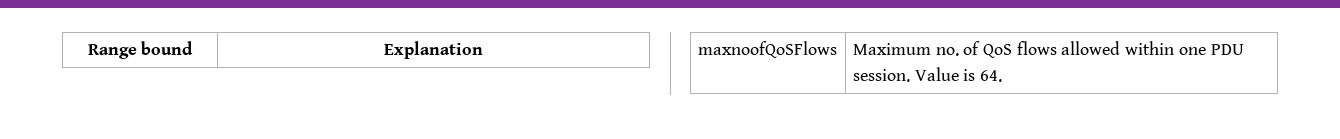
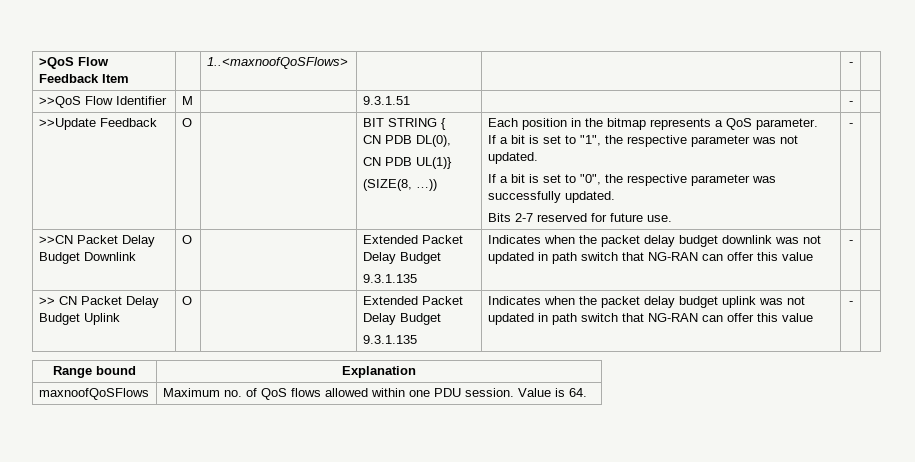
(87, 51) none -> [38,57,109,69] [38,74,129,83] [206,57,348,69] [848,62,853,66] [38,96,167,108] [181,96,193,105] [362,96,410,105] [848,101,853,105] [38,118,157,130] [181,118,192,127] [362,118,446,130] [362,135,451,147] [362,157,452,169] [362,179,437,191] [487,118,818,130] [487,135,798,147] [487,152,538,164] [487,174,776,186] [487,191,615,203] [487,213,672,222] [848,123,853,127] [38,235,155,247] [38,252,136,264] [181,235,192,244] [362,235,463,244] [362,252,441,264] [362,274,417,283] [487,235,821,247] [487,252,813,264] [848,240,853,244] [38,296,159,308] [38,313,120,325] [181,296,192,305] [362,296,463,305] [362,313,441,325] [362,335,417,344] [487,296,805,308] [487,313,813,325] [848,301,853,305] >QoS Flow Feedback Item | | 1..<maxnoofQoSFlows> | | | - | // >>QoS Flow Identifier | M | | 9.3.1.51 | | - | // >>Update Feedback | O | | BIT STRING { // CN PDB DL(0), // CN PDB UL(1)} // (SIZE(8, …)) | Each position in the bitmap represents a QoS parameter. // If a bit is set to "1", the respective parameter was not updated. // If a bit is set to "0", the respective parameter was successfully updated. // Bits 2-7 reserved for future use. | - | // >>CN Packet Delay Budget Downlink | O | | Extended Packet Delay Budget // 9.3.1.135 | Indicates when the packet delay budget downlink was not updated in path switch that NG-RAN can offer this value | - | // >> CN Packet Delay Budget Uplink | O | | Extended Packet Delay Budget // 9.3.1.135 | Indicates when the packet delay budget uplink was not updated in path switch that NG-RAN can offer this value | - | //

